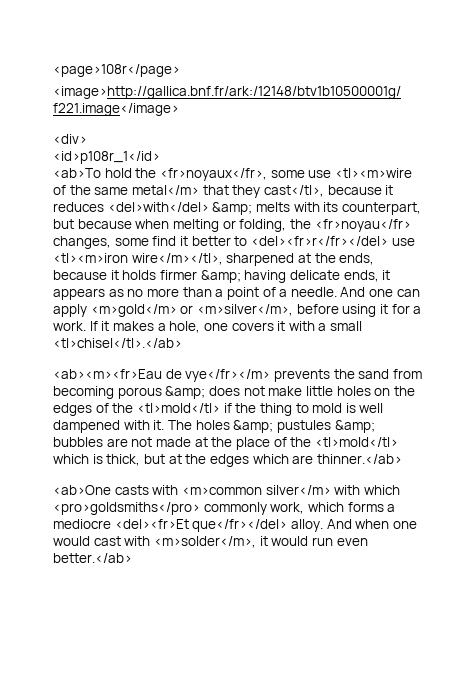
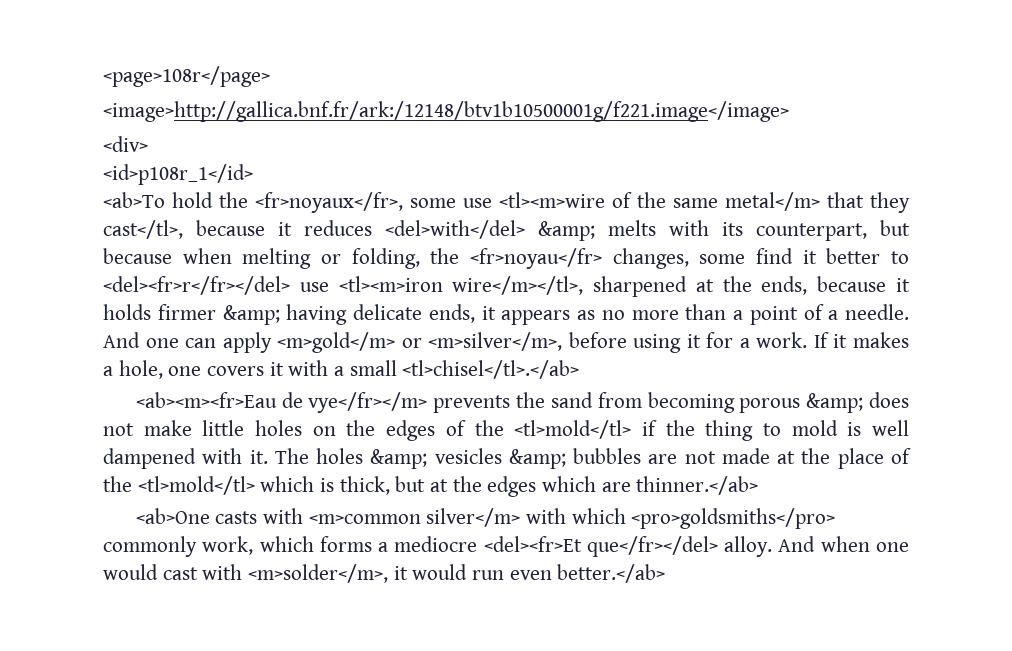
[276,420,331,433] pustules -> [434,448,502,464] vesicles

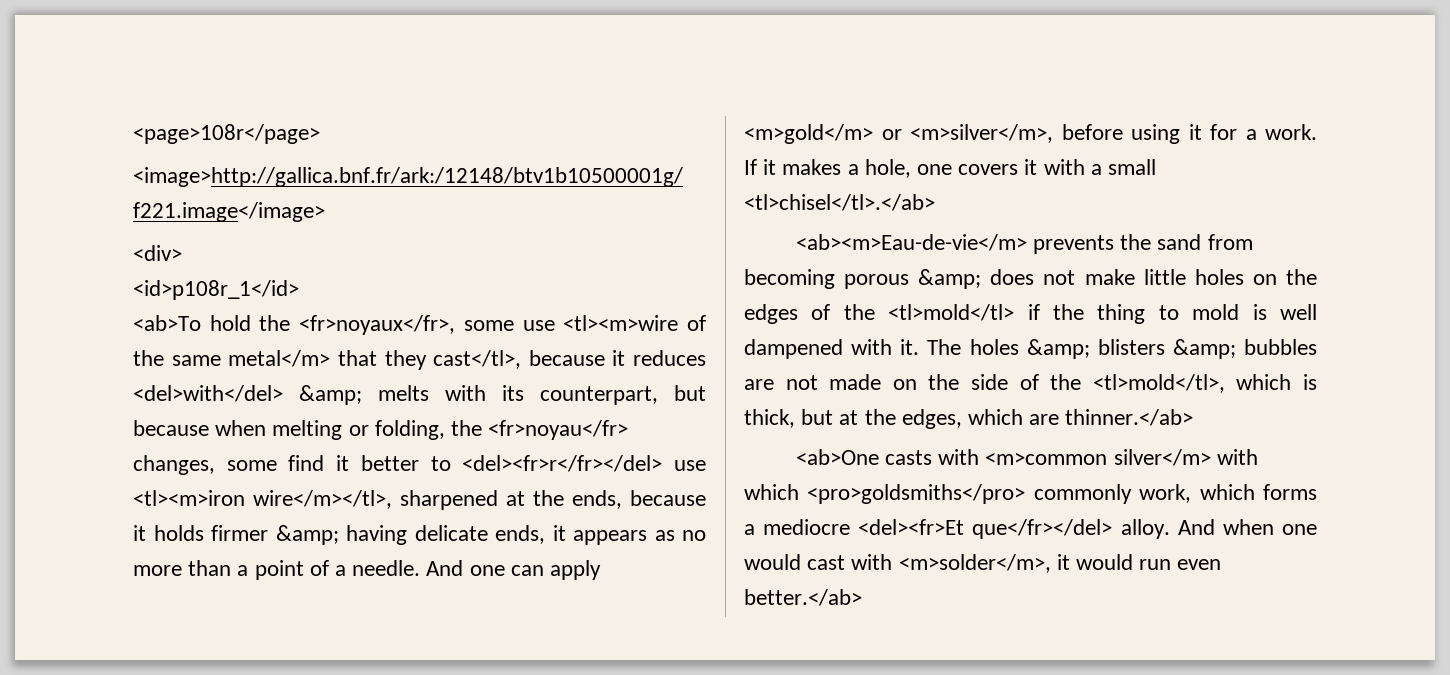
[135,392,428,413] <ab><m><fr>Eau de vye</fr></m> -> [795,234,1027,251] <ab><m>Eau-de-vie</m>
[434,448,502,464] vesicles -> [1097,339,1165,355] blisters
[777,448,911,469] [103,476,255,495] at the place of the <tl>mold</tl> -> [892,374,1225,393] on the side of the <tl>mold</tl>,
[487,476,537,497] edges -> [901,409,962,429] edges,

